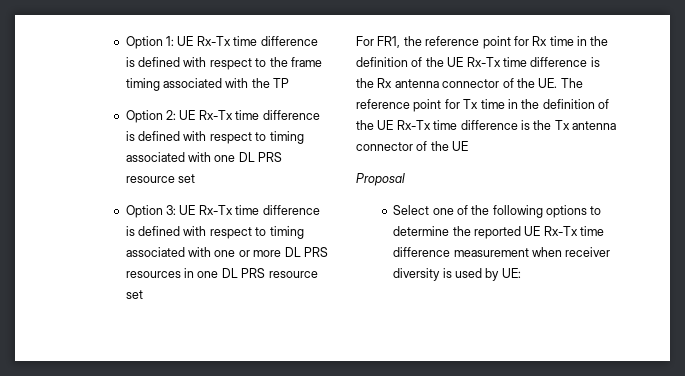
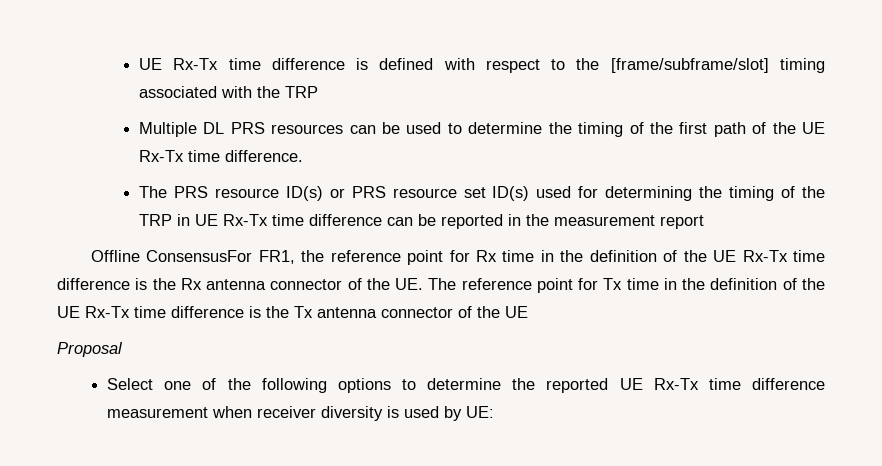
[125,36,175,49] Option 1: -> (139, 64) none
[290,57,322,67] frame -> [610,58,769,73] [frame/subframe/slot]
[273,78,290,88] [125,110,320,123] [125,131,304,144] [125,152,283,162] [125,174,196,183] [125,205,320,218] [125,226,304,239] [125,247,328,257] [125,268,318,278] [125,290,143,299] [356,36,374,46] TP // Option 2: UE Rx-Tx time difference is defined with respect to timing associated with one DL PRS resource set // Option 3: UE Rx-Tx time difference is defined with respect to timing associated with one or more DL PRS resources in one DL PRS resource set // For -> [285,86,319,98] [139,122,826,137] [139,150,304,162] [139,186,826,201] [139,214,705,229] [90,250,253,262] TRP // Multiple DL PRS resources can be used to determine the timing of the first path of the UE Rx-Tx time difference. // The PRS resource ID(s) or PRS resource set ID(s) used for determining the timing of the TRP in UE Rx-Tx time difference can be reported in the measurement report // Offline ConsensusFor

